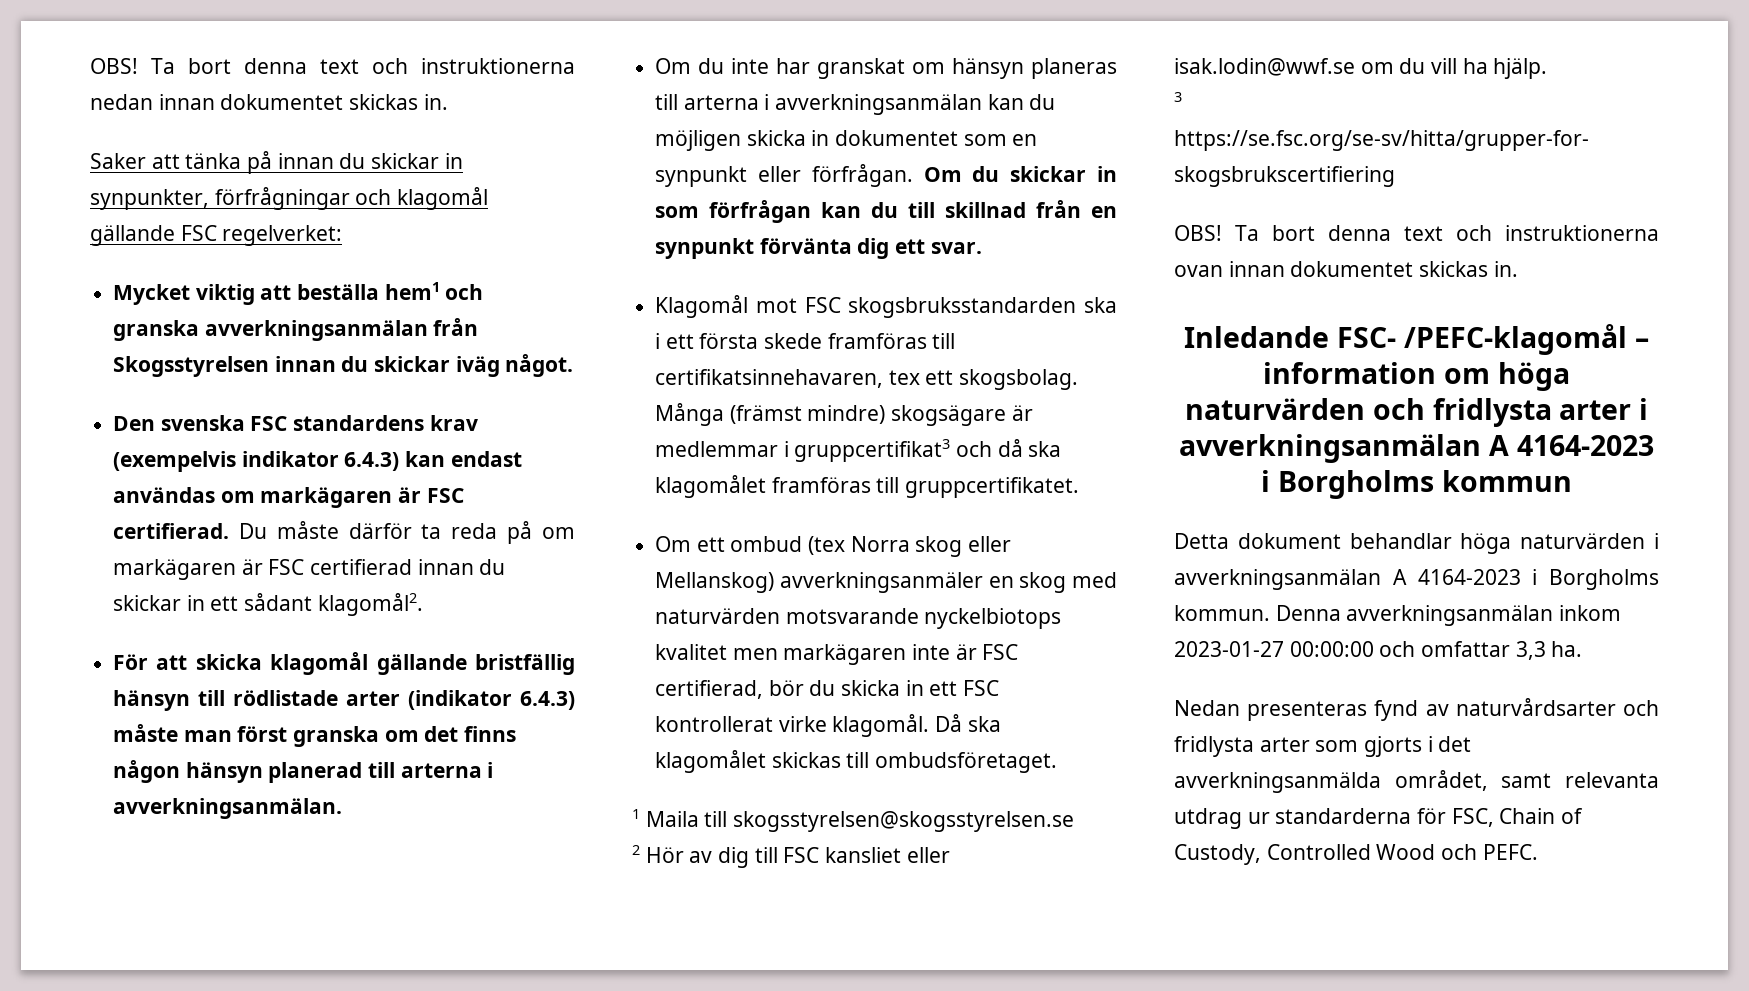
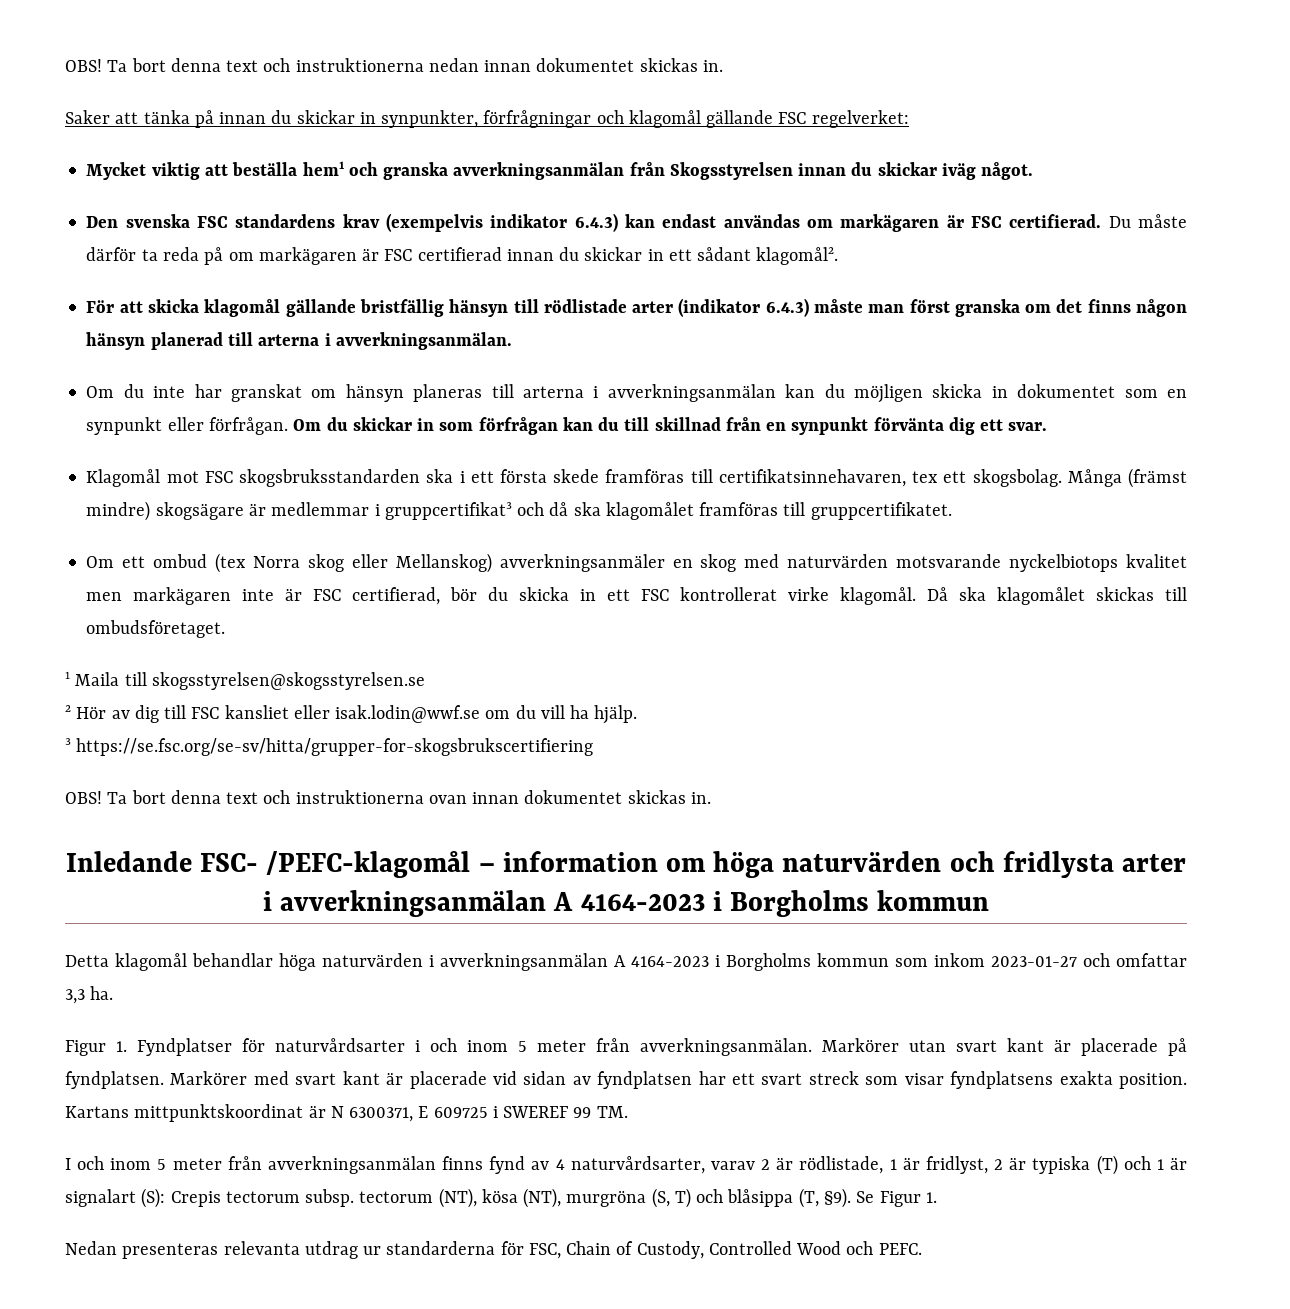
[1237,533,1341,549] dokument -> [115,953,187,971] klagomål
[1174,605,1554,626] kommun. Denna avverkningsanmälan -> [817,953,928,967] kommun som
[1289,641,1374,657] 00:00:00 -> (1077, 961) none
[1174,698,1659,721] [1174,736,1472,757] [1174,770,1552,793] Nedan presenteras fynd av naturvårdsarter och fridlysta arter som gjorts i det avverkningsanmälda området, samt -> [65,1038,1187,1056] [65,1071,1188,1089] [65,1104,628,1122] [65,1155,1187,1175] [65,1188,937,1208] [65,1241,219,1259] Figur 1. Fyndplatser för naturvårdsarter i och inom 5 meter från avverkningsanmälan. Markörer utan svart kant är placerade på fyndplatsen. Markörer med svart kant är placerade vid sidan av fyndplatsen har ett svart streck som visar fyndplatsens exakta position. Kartans mittpunktskoordinat är N 6300371, E 609725 i SWEREF 99 TM. // I och inom 5 meter från avverkningsanmälan finns fynd av 4 naturvårdsarter, varav 2 är rödlistade, 1 är fridlyst, 2 är typiska (T) och 1 är signalart (S): Crepis tectorum subsp. tectorum (NT), kösa (NT), murgröna (S, T) och blåsippa (T, §9). Se Figur 1. // Nedan presenteras

